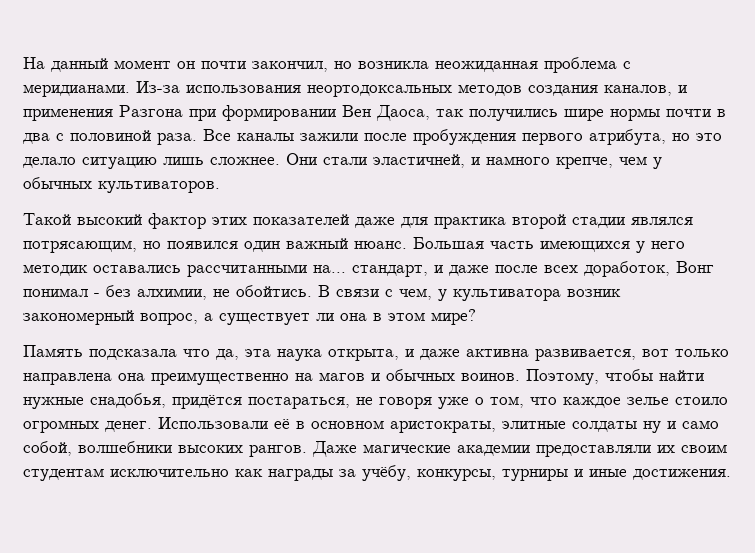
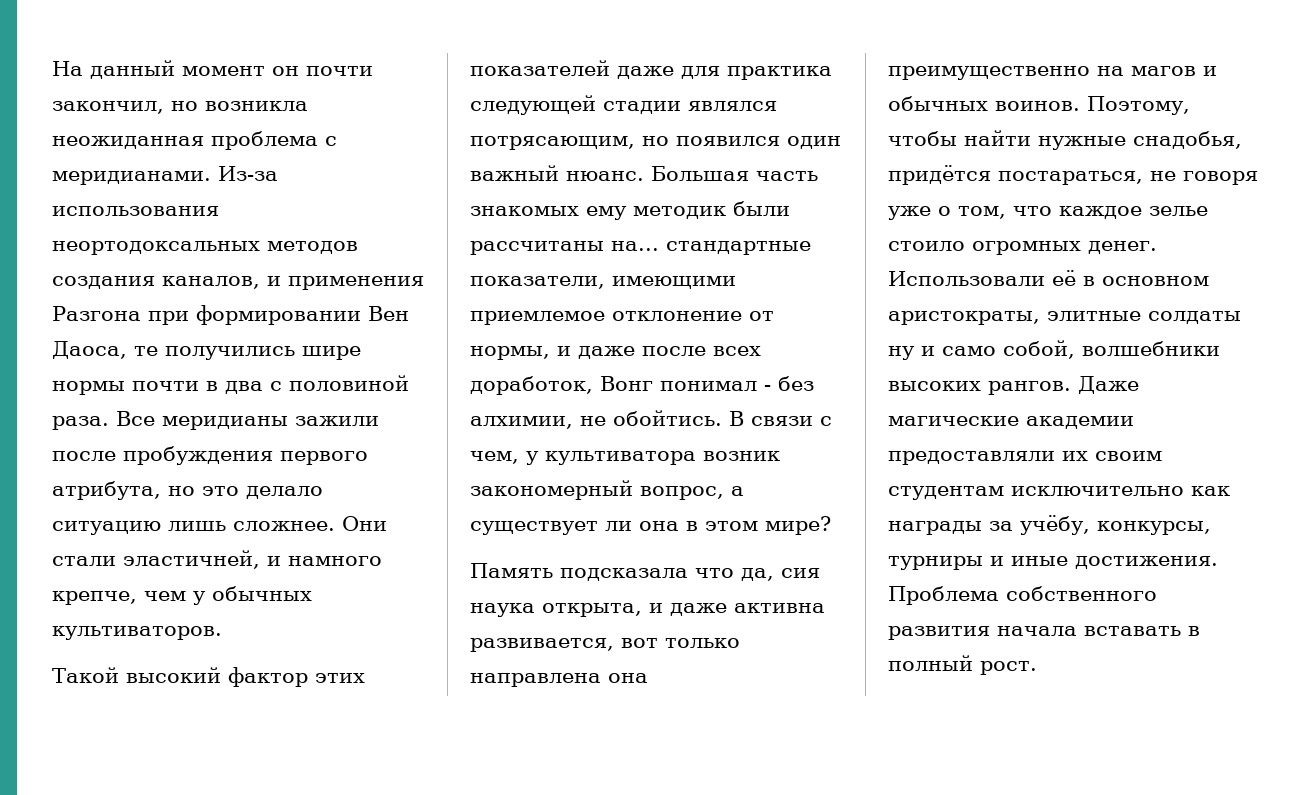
[436,109,464,117] так -> [134,346,158,356] те
[237,133,294,141] каналы -> [162,416,288,430] меридианы
[512,214,566,229] второй -> [470,95,596,115] следующей
[540,240,685,253] [23,264,428,277] имеющихся у него методик оставались рассчитанными на... стандарт, -> [470,201,790,220] [470,241,811,255] [470,276,736,289] [470,311,774,325] [470,346,550,360] знакомых ему методик были рассчитаны на... стандартные показатели, имеющими приемлемое отклонение от нормы,
[245,349,271,357] эта -> [781,568,820,578] сия
(731, 474) none -> [888,586,1157,605] [888,626,1200,640] [888,655,1037,675] Проблема собственного развития начала вставать в полный рост.

